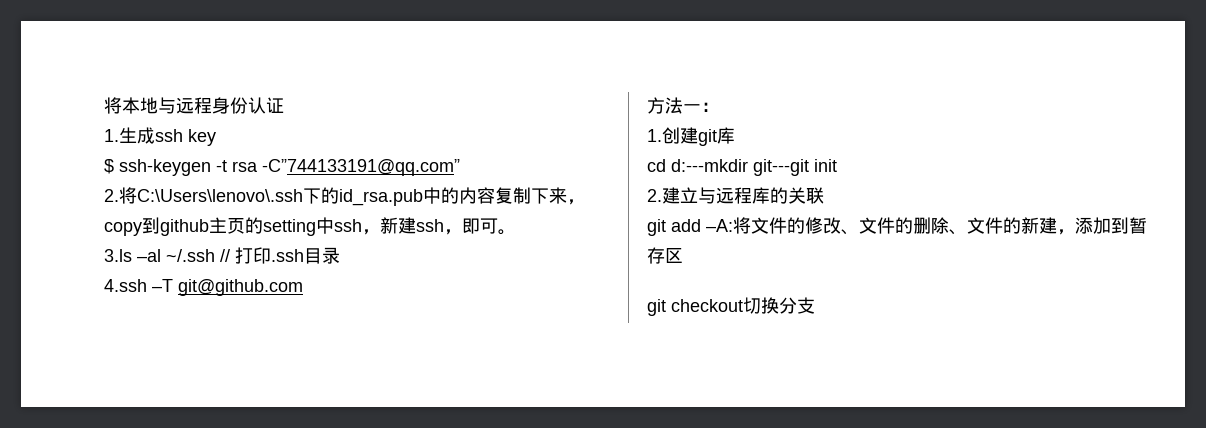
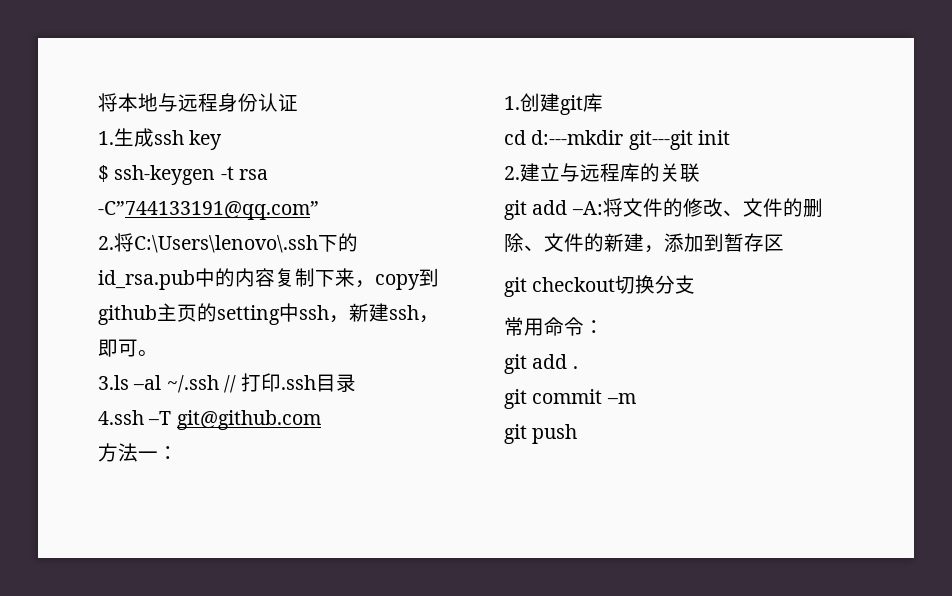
(815, 305) none -> [504,317,604,336] [504,354,578,374] [504,389,636,409] [504,424,578,444] // 常用命令： // git add . // git commit –m // git push

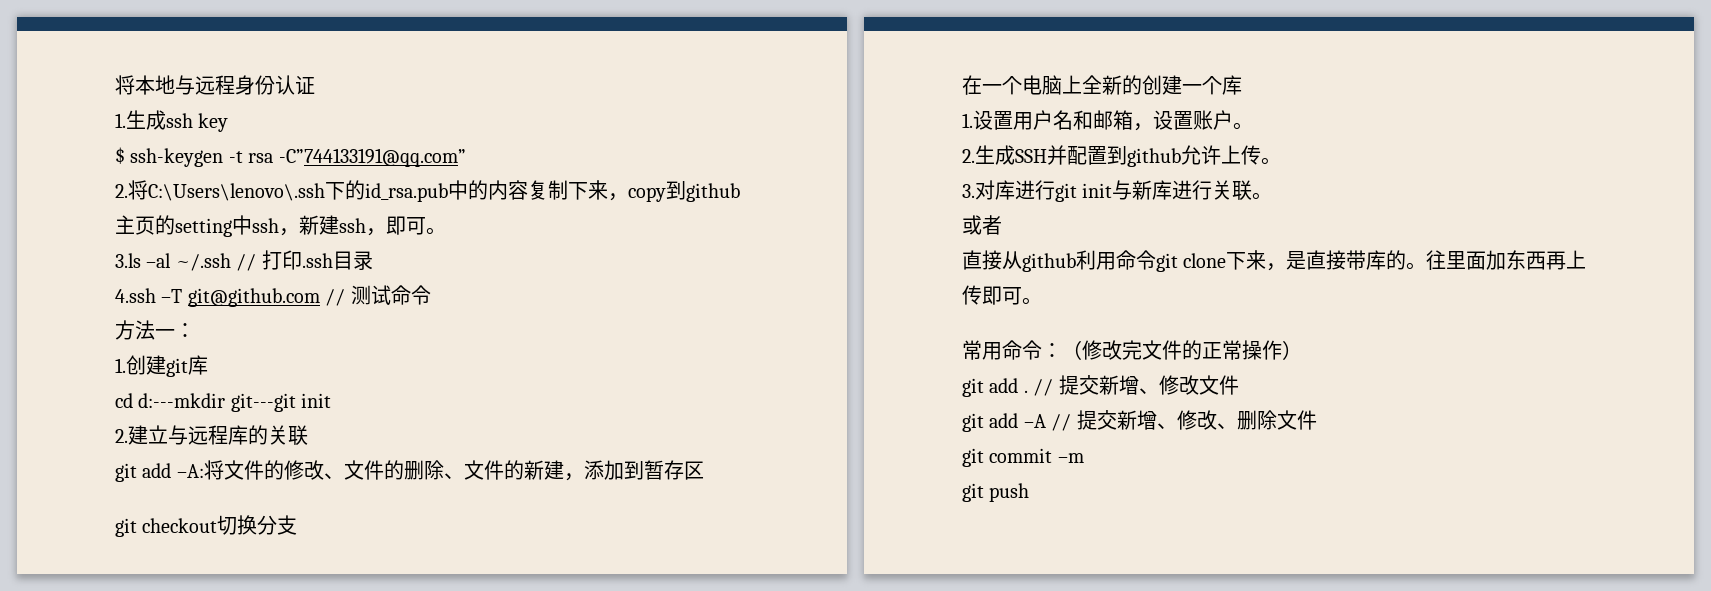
(321, 420) none -> [325,285,431,306] // 测试命令
[504,317,604,336] [504,354,578,374] 常用命令： // git add . -> [962,75,1242,95] [962,110,1253,131] [962,145,1281,167] [962,180,1273,202] [962,215,1002,235] [962,250,1587,272] [962,285,1042,305] [962,340,1302,360] [962,375,1239,397] [962,410,1317,432] 在一个电脑上全新的创建一个库 // 1.设置用户名和邮箱，设置账户。 // 2.生成SSH并配置到github允许上传。 // 3.对库进行git init与新库进行关联。 // 或者 // 直接从github利用命令git clone下来，是直接带库的。往里面加东西再上传即可。 // 常用命令：（修改完文件的正常操作） // git add . // 提交新增、修改文件 // git add –A // 提交新增、修改、删除文件

